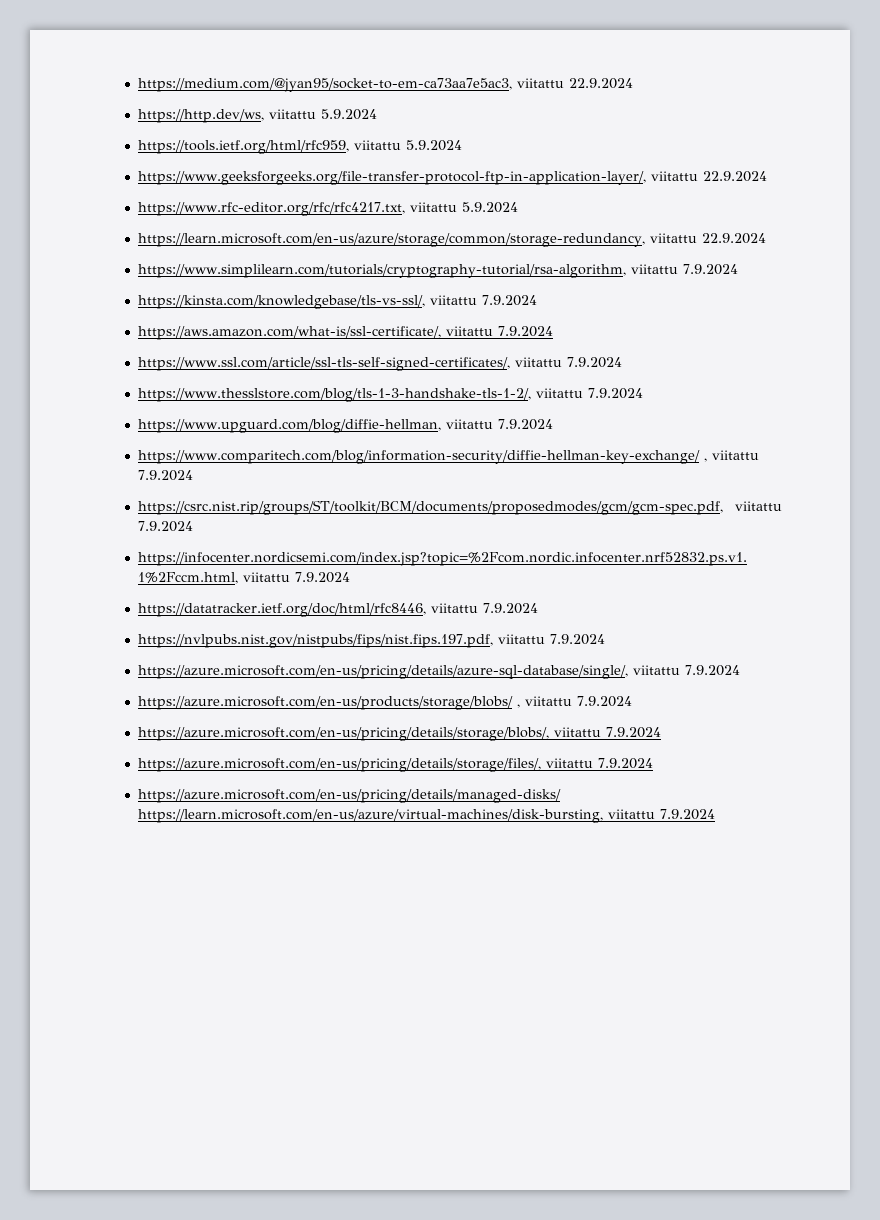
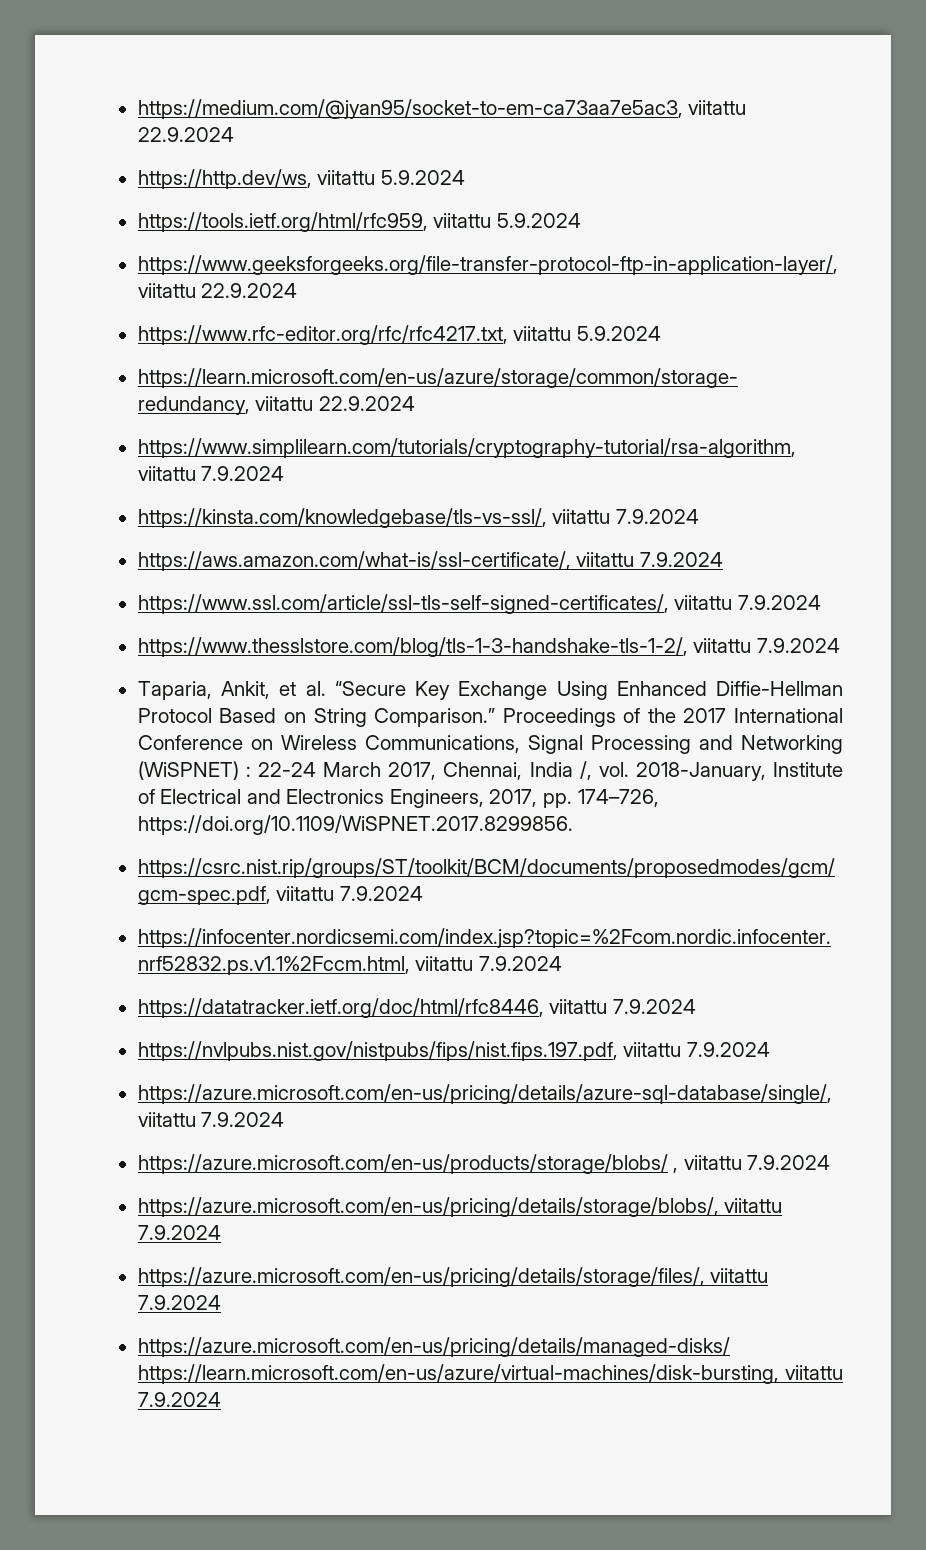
[138,419,554,433] [138,450,760,464] [138,470,194,481] https://www.upguard.com/blog/diffie-hellman, viitattu 7.9.2024 // https://www.comparitech.com/blog/information-security/diffie-hellman-key-exchange/ , viitattu 7.9.2024 -> [137,681,844,700] [137,708,843,727] [137,735,843,754] [137,761,843,781] [137,789,659,808] [137,815,573,835] Taparia, Ankit, et al. “Secure Key Exchange Using Enhanced Diffie-Hellman Protocol Based on String Comparison.” Proceedings of the 2017 International Conference on Wireless Communications, Signal Processing and Networking (WiSPNET) : 22-24 March 2017, Chennai, India /, vol. 2018-January, Institute of Electrical and Electronics Engineers, 2017, pp. 174–726, https://doi.org/10.1109/WiSPNET.2017.8299856.

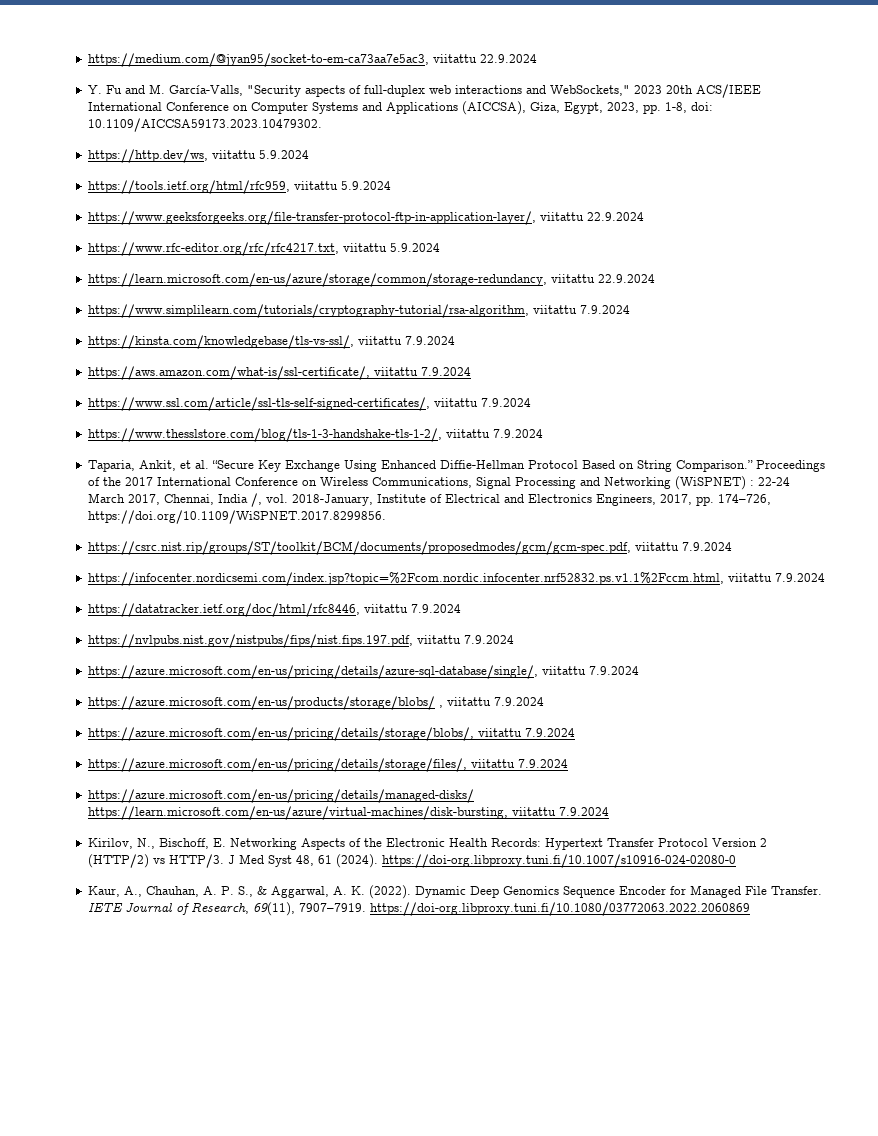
(234, 134) none -> [88,84,762,98] [88,101,714,115] [88,118,323,132] // Y. Fu and M. García-Valls, "Security aspects of full-duplex web interactions and WebSockets," 2023 20th ACS/IEEE International Conference on Computer Systems and Applications (AICCSA), Giza, Egypt, 2023, pp. 1-8, doi: 10.1109/AICCSA59173.2023.10479302.
(221, 1399) none -> [88,838,768,850] [88,854,737,868] [88,885,823,899] [88,902,751,916] // Kirilov, N., Bischoff, E. Networking Aspects of the Electronic Health Records: Hypertext Transfer Protocol Version 2 (HTTP/2) vs HTTP/3. J Med Syst 48, 61 (2024). https://doi-org.libproxy.tuni.fi/10.1007/s10916-024-02080-0 // Kaur, A., Chauhan, A. P. S., & Aggarwal, A. K. (2022). Dynamic Deep Genomics Sequence Encoder for Managed File Transfer. IETE Journal of Research, 69(11), 7907–7919. https://doi-org.libproxy.tuni.fi/10.1080/03772063.2022.2060869

